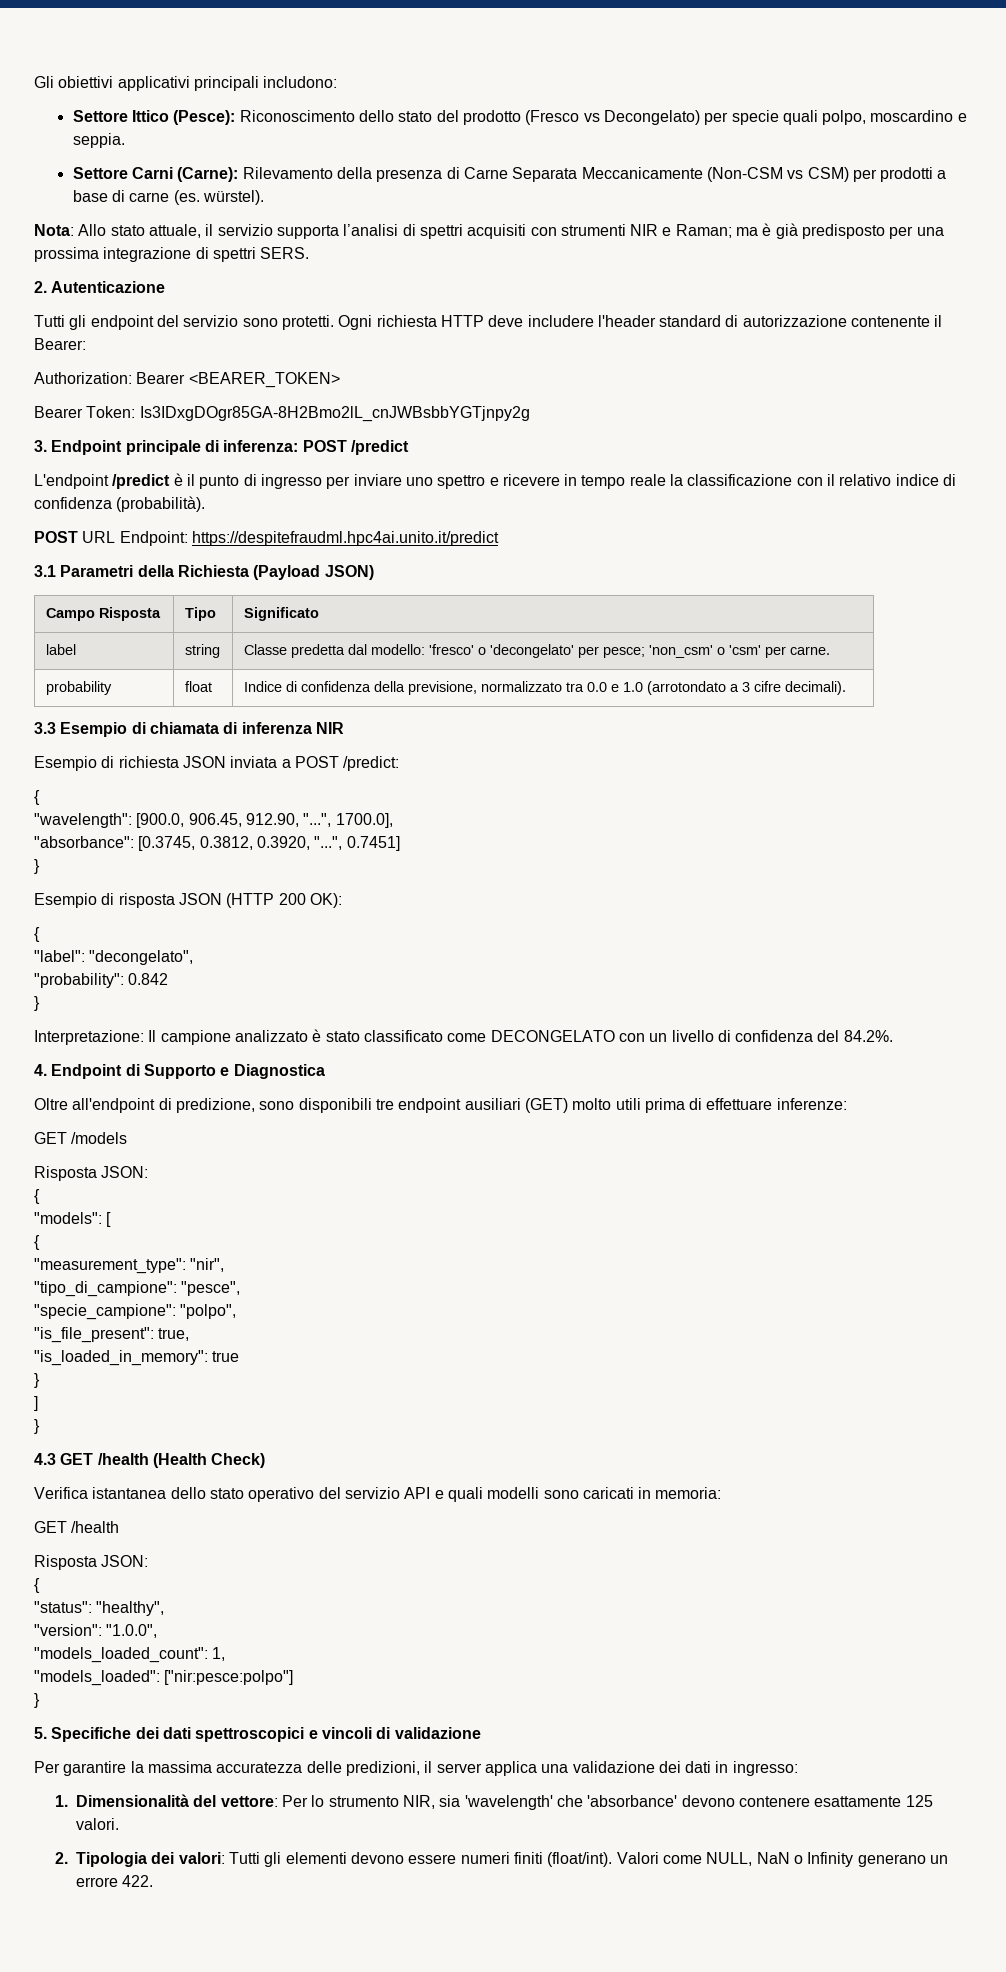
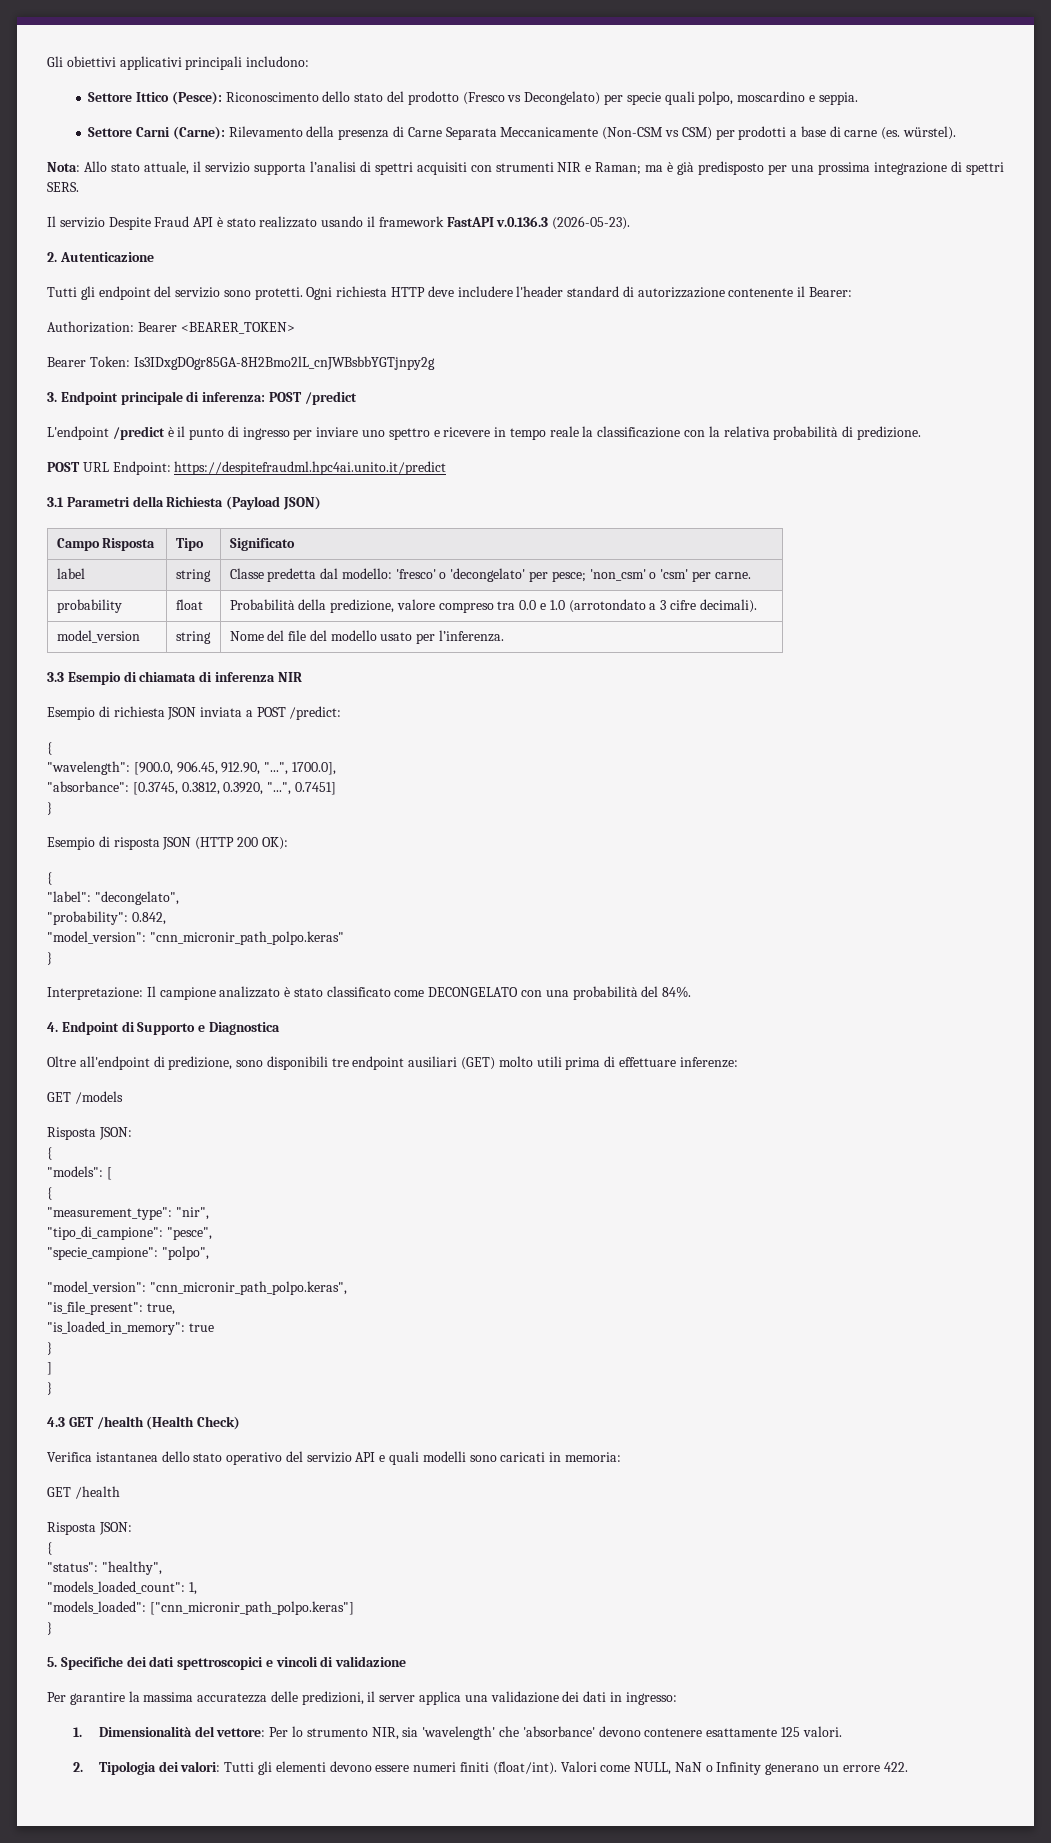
(310, 253) none -> [47,216,631,230] // Il servizio Despite Fraud API è stato realizzato usando il framework FastAPI v.0.136.3 (2026-05-23).
[827,474,957,486] [34,496,206,512] il relativo indice di confidenza (probabilità). -> [708,426,921,440] la relativa probabilità di predizione.
[243,681,562,695] Indice di confidenza della previsione, normalizzato -> [229,599,494,613] Probabilità della predizione, valore compreso
(846, 688) none -> [56,630,140,643] [175,631,211,644] [229,630,505,644] // model_version | string | Nome del file del modello usato per l’inferenza.
[128,973,169,985] 0.842 -> [131,912,166,925] [47,931,344,945] 0.842, // "model_version": "cnn_micronir_path_polpo.keras"
[649,1030,893,1042] un livello di confidenza del 84.2%. -> [545,986,692,1000] una probabilità del 84%.
(237, 1311) none -> [47,1281,347,1295] // "model_version": "cnn_micronir_path_polpo.keras",
[34,1624,158,1638] // "version": "1.0.0", -> (162, 1568) none
[164,1670,294,1685] ["nir:pesce:polpo"] -> [149,1601,354,1615] ["cnn_micronir_path_polpo.keras"]

